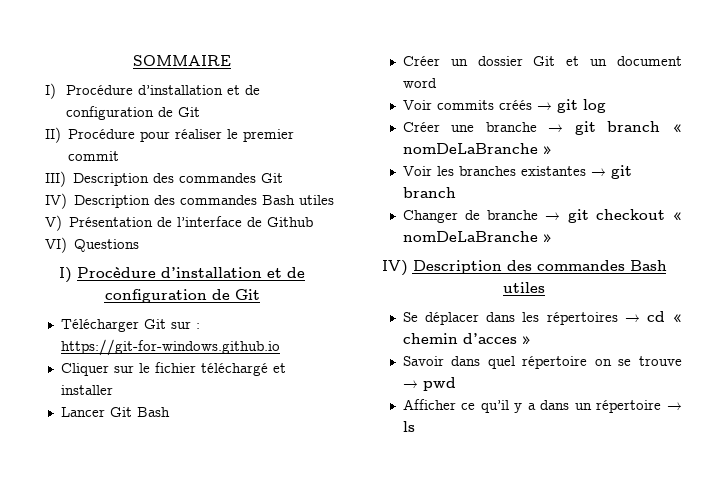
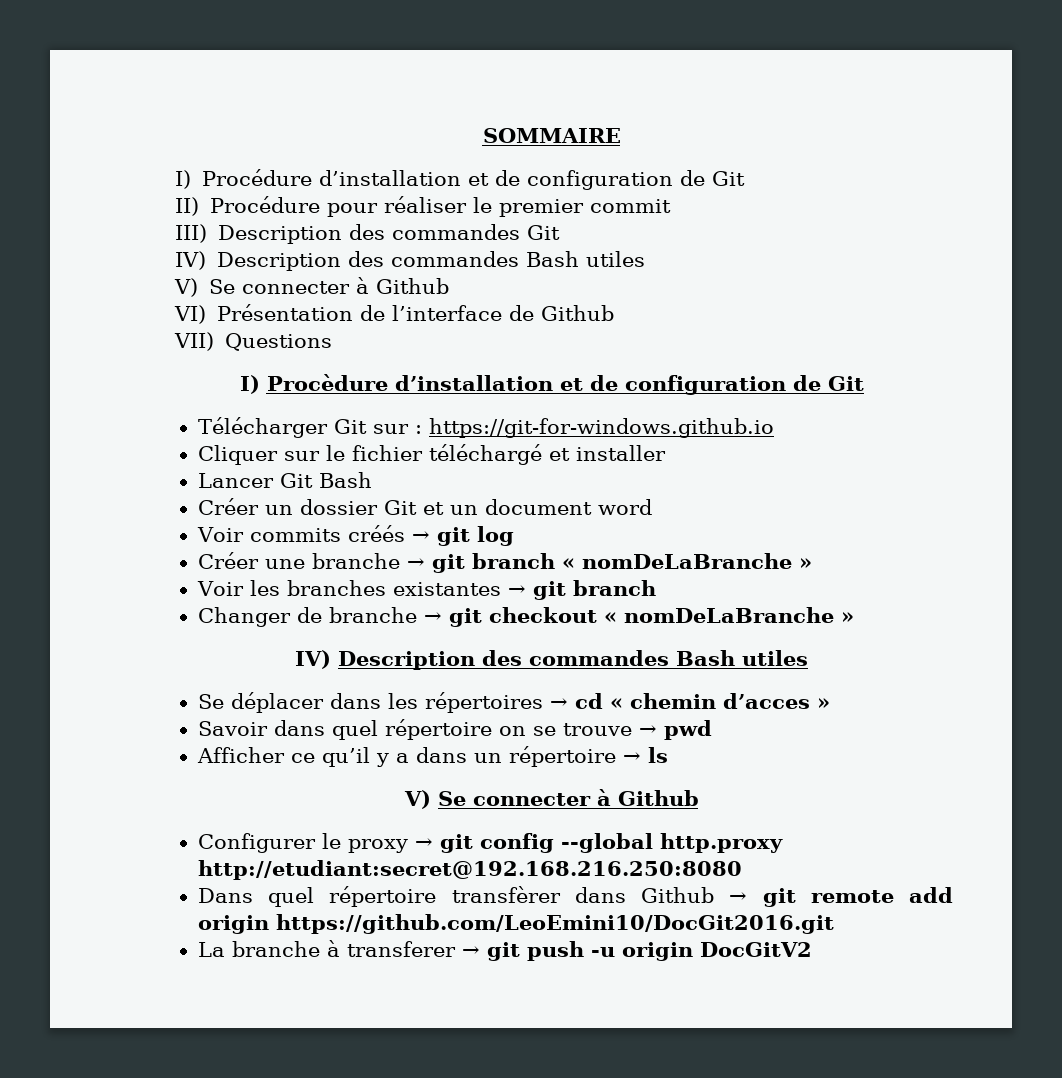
(62, 223) none -> [208,277,449,294] [174,305,207,324] Se connecter à Github // VI)
[44,237,67,253] VI) -> [174,332,215,351] VII)
(415, 426) none -> [403,789,699,809] [197,833,783,853] [197,860,742,880] [197,886,954,907] [197,914,834,934] [197,940,812,961] // V) Se connecter à Github // Configurer le proxy → git config --global http.proxy http://etudiant:secret@192.168.216.250:8080 // Dans quel répertoire transfèrer dans Github → git remote add origin https://github.com/LeoEmini10/DocGit2016.git // La branche à transferer → git push -u origin DocGitV2

